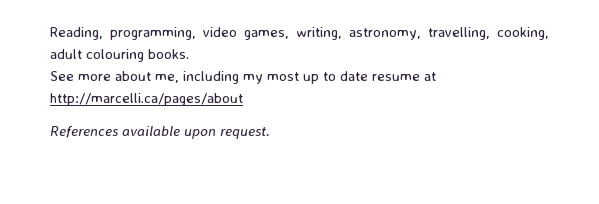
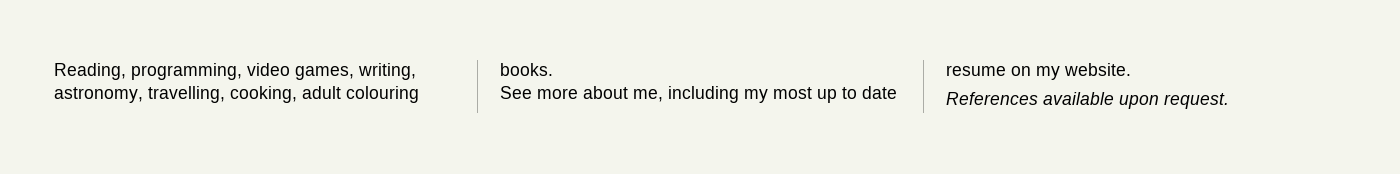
[424,72,436,81] [50,93,243,106] at http://marcelli.ca/pages/about -> [1011,63,1131,80] on my website.

